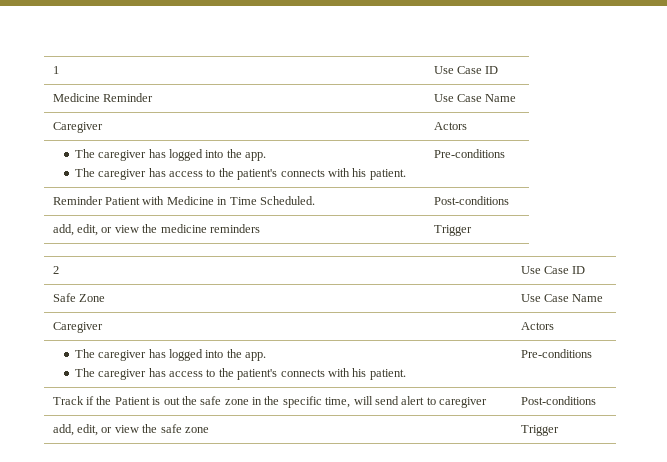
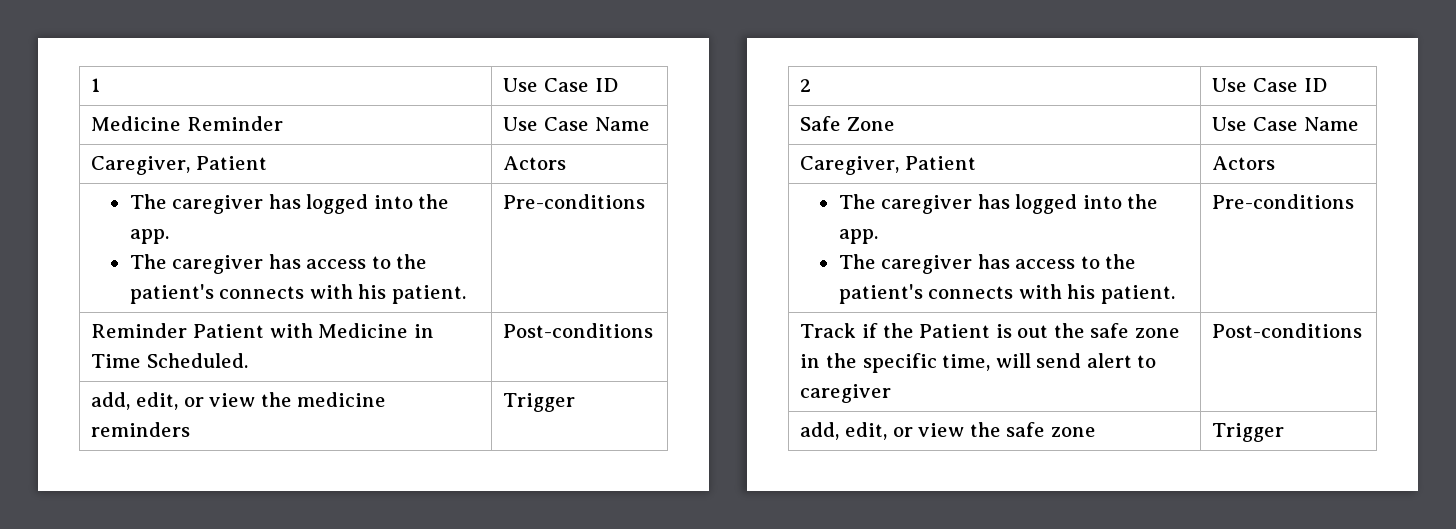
[52,122,103,133] Caregiver -> [91,156,268,175] Caregiver, Patient
[52,322,103,333] Caregiver -> [800,156,977,175] Caregiver, Patient

